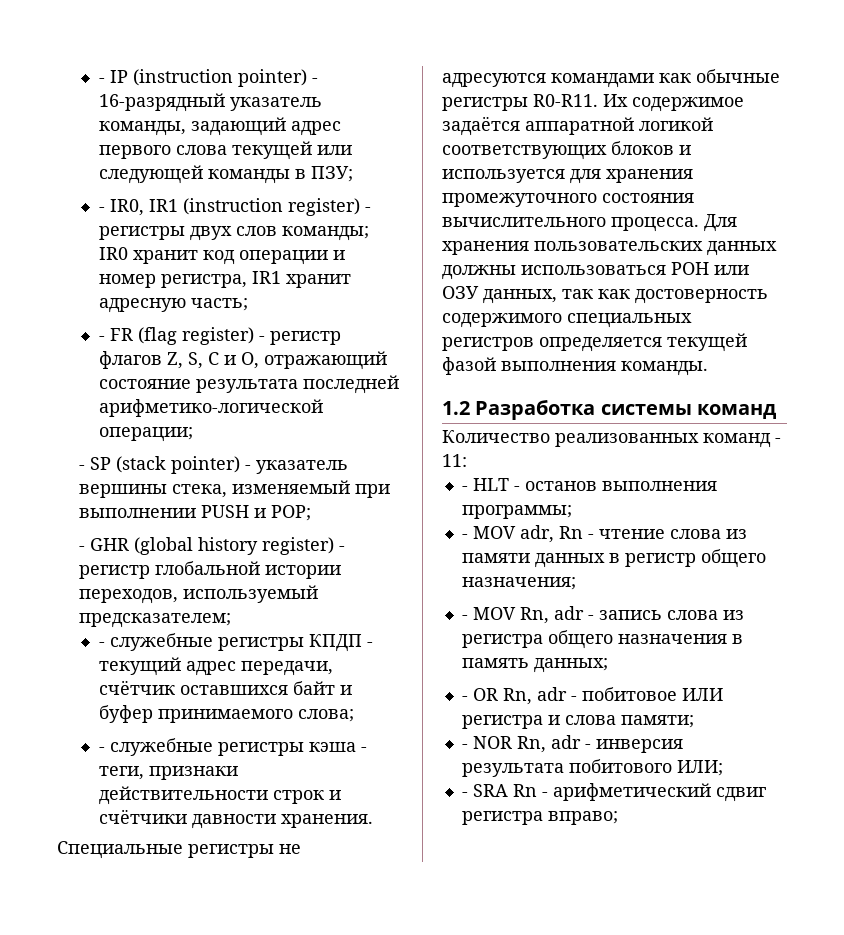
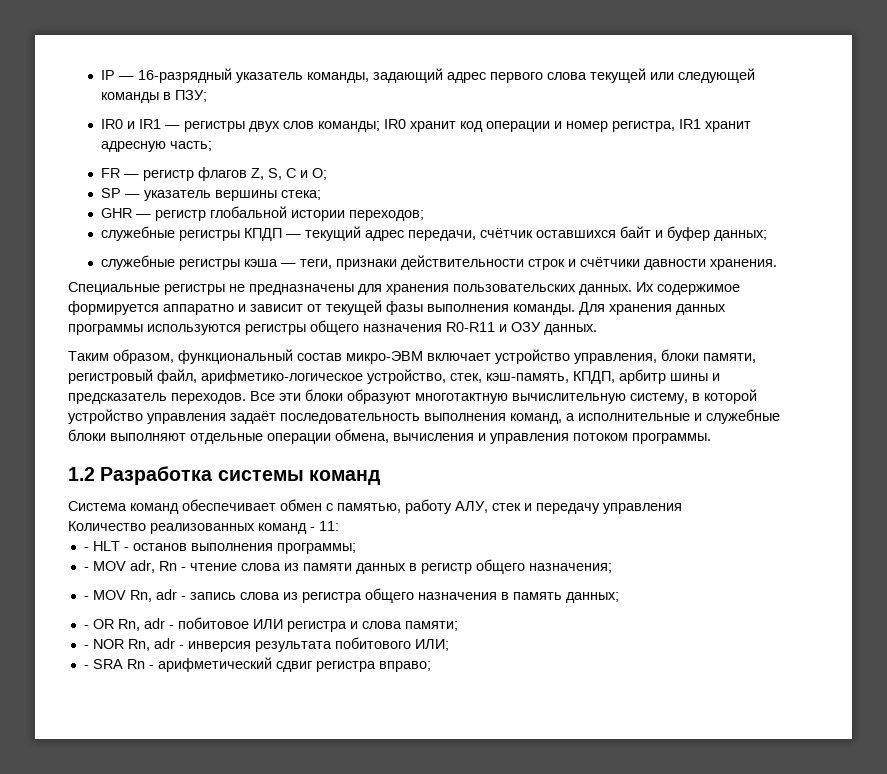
[98,69,318,87] - IP (instruction pointer) - -> [101,70,135,80] IP —
[98,198,371,216] - IR0, IR1 (instruction register) - -> [101,119,181,129] IR0 и IR1 —
[98,327,265,345] - FR (flag register) - -> [101,168,140,178] FR —
[240,351,387,370] [98,375,399,394] [98,399,323,417] [98,427,193,442] [78,456,348,474] [78,480,390,498] [78,505,311,521] [78,537,345,555] [78,561,341,579] [78,585,318,604] [78,613,231,628] [98,642,105,647] O, отражающий состояние результата последней арифметико-логической операции; // - SP (stack pointer) - указатель вершины стека, изменяемый при выполнении PUSH и POP; // - GHR (global history register) - регистр глобальной истории переходов, используемый предсказателем; // - -> [312,168,328,180] [101,188,322,201] [101,206,425,221] O; // SP — указатель вершины стека; // GHR — регистр глобальной истории переходов; //
[366,642,373,647] - -> [286,234,302,238] —
[157,709,354,723] [98,747,105,752] принимаемого слова; // - -> [714,230,768,241] данных; //
[360,747,367,752] - -> [281,263,297,267] —
[442,69,780,88] [442,94,744,112] [442,116,713,136] [442,141,691,160] [442,169,693,184] [442,193,694,207] [442,214,737,232] [442,241,777,256] [442,262,749,280] [442,286,768,304] [442,313,692,328] [442,333,747,352] [442,357,708,376] [442,400,777,420] адресуются командами как обычные регистры R0-R11. Их содержимое задаётся аппаратной логикой соответствующих блоков и используется для хранения промежуточного состояния вычислительного процесса. Для хранения пользовательских данных должны использоваться РОН или ОЗУ данных, так как достоверность содержимого специальных регистров определяется текущей фазой выполнения команды. // 1.2 Разработка системы команд -> [249,282,740,295] [68,300,726,315] [68,320,597,335] [68,349,756,364] [68,369,720,384] [68,389,757,404] [68,409,780,424] [68,429,711,444] [68,466,381,485] [68,499,682,514] предназначены для хранения пользовательских данных. Их содержимое формируется аппаратно и зависит от текущей фазы выполнения команды. Для хранения данных программы используются регистры общего назначения R0-R11 и ОЗУ данных. // Таким образом, функциональный состав микро-ЭВМ включает устройство управления, блоки памяти, регистровый файл, арифметико-логическое устройство, стек, кэш-память, КПДП, арбитр шины и предсказатель переходов. Все эти блоки образуют многотактную вычислительную систему, в которой устройство управления задаёт последовательность выполнения команд, а исполнительные и служебные блоки выполняют отдельные операции обмена, вычисления и управления потоком программы. // 1.2 Разработка системы команд // Система команд обеспечивает обмен с памятью, работу АЛУ, стек и передачу управления

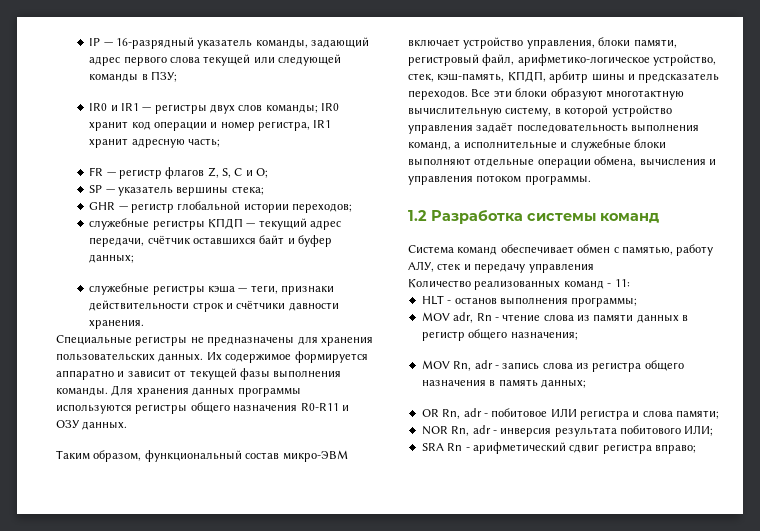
[83,547,89,551] - -> (630, 283) none
[83,567,89,571] - -> (638, 302) none
[83,596,89,600] - -> (578, 336) none
[83,625,89,629] - -> (586, 383) none
[83,645,89,649] - -> (720, 414) none
[83,665,89,669] - -> (714, 430) none

